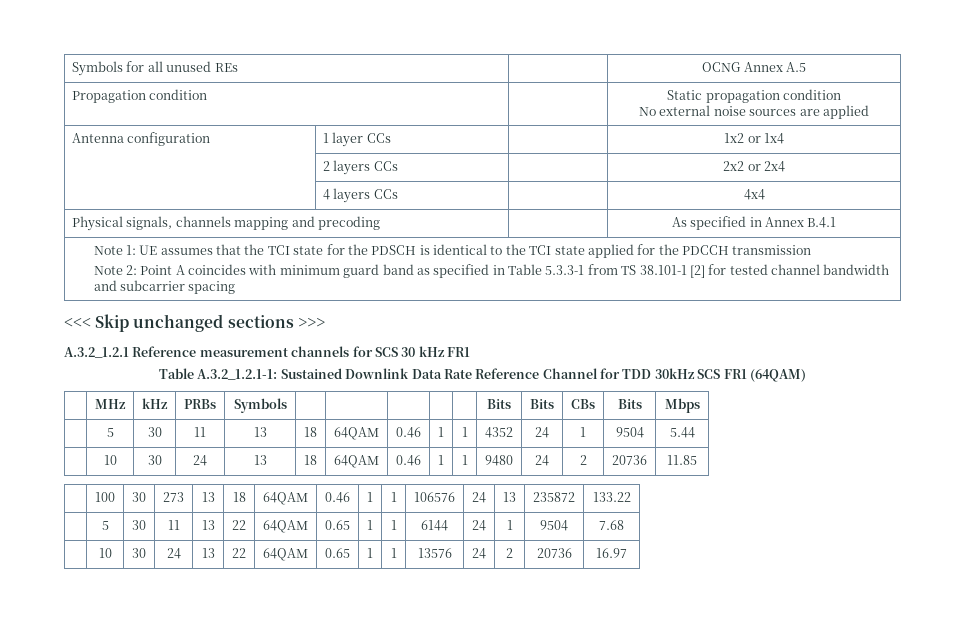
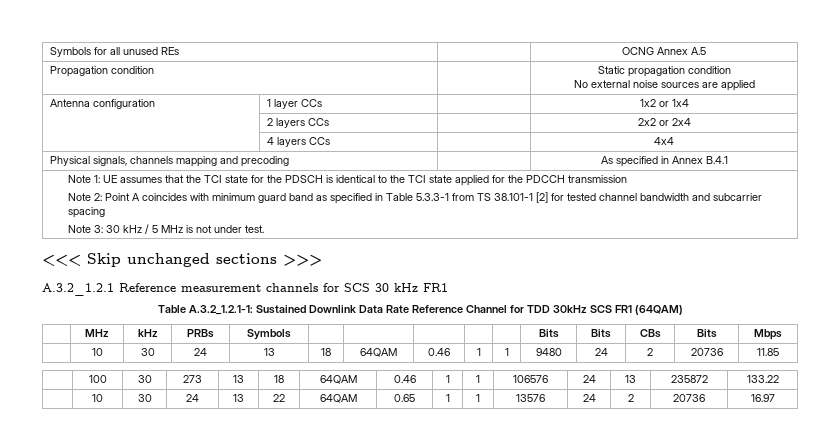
(236, 287) none -> [67,224,264,234] // Note 3: 30 kHz / 5 MHz is not under test.
[106,428,114,437] [147,427,162,437] [194,427,206,437] [253,427,267,437] [304,427,317,437] [334,427,379,440] [396,427,421,438] [438,427,444,437] [461,427,468,437] [485,427,513,438] [535,427,549,438] [580,427,586,437] [615,427,644,438] [669,427,695,438] // | 5 | 30 | 11 | 13 | 18 | 64QAM | 0.46 | 1 | 1 | 4352 | 24 | 1 | 9504 | 5.44 -> (782, 334) none
[101,521,109,530] [132,520,146,530] [167,520,180,530] [201,520,215,530] [232,520,246,530] [263,520,308,533] [325,520,350,530] [367,520,373,530] [390,520,397,530] [421,520,448,531] [472,520,486,531] [506,520,513,530] [540,520,568,531] [599,520,624,530] // | 5 | 30 | 11 | 13 | 22 | 64QAM | 0.65 | 1 | 1 | 6144 | 24 | 1 | 9504 | 7.68 -> (779, 379) none

